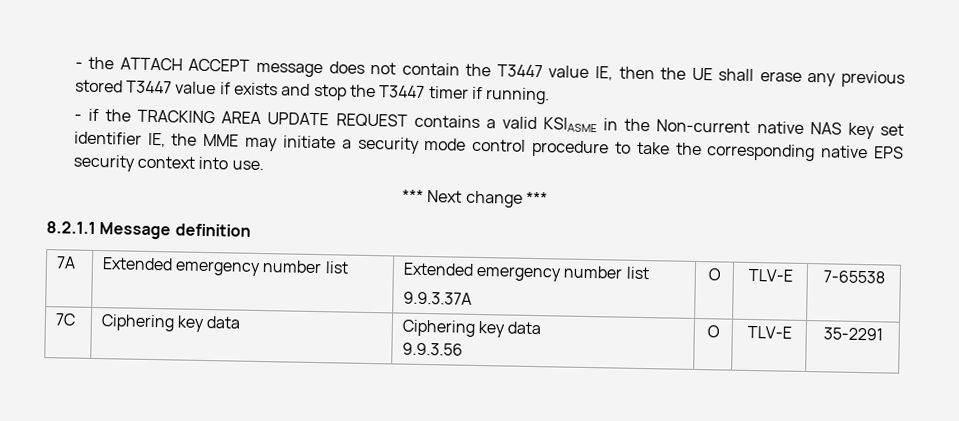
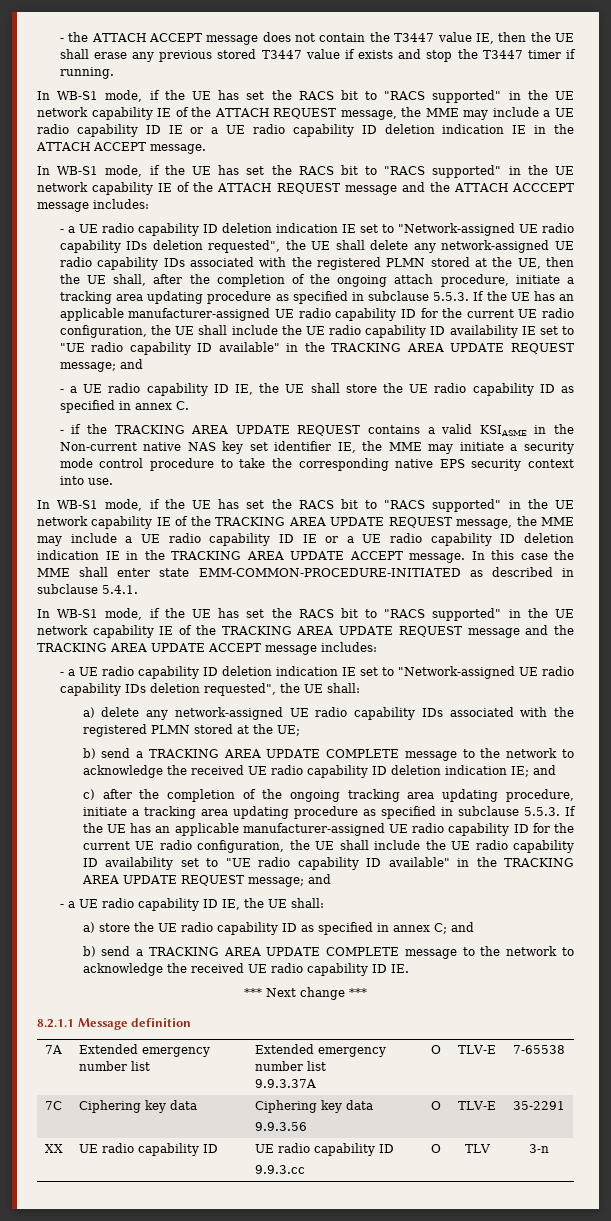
(551, 96) none -> [37,90,574,103] [37,107,575,120] [37,124,574,137] [36,142,206,154] [37,165,574,178] [37,182,574,195] [37,199,149,212] [59,223,575,236] [59,240,575,253] [59,257,574,270] [59,274,574,287] [59,291,574,304] [59,308,574,321] [59,325,574,338] [59,342,575,355] [59,359,143,372] [59,383,575,396] [59,400,189,413] // In WB-S1 mode, if the UE has set the RACS bit to "RACS supported" in the UE network capability IE of the ATTACH REQUEST message, the MME may include a UE radio capability ID IE or a UE radio capability ID deletion indication IE in the ATTACH ACCEPT message. // In WB-S1 mode, if the UE has set the RACS bit to "RACS supported" in the UE network capability IE of the ATTACH REQUEST message and the ATTACH ACCCEPT message includes: // - a UE radio capability ID deletion indication IE set to "Network-assigned UE radio capability IDs deletion requested", the UE shall delete any network-assigned UE radio capability IDs associated with the registered PLMN stored at the UE, then the UE shall, after the completion of the ongoing attach procedure, initiate a tracking area updating procedure as specified in subclause 5.5.3. If the UE has an applicable manufacturer-assigned UE radio capability ID for the current UE radio configuration, the UE shall include the UE radio capability ID availability IE set to "UE radio capability ID available" in the TRACKING AREA UPDATE REQUEST message; and // - a UE radio capability ID IE, the UE shall store the UE radio capability ID as specified in annex C.
(264, 165) none -> [37,499,574,512] [37,516,574,529] [37,533,575,546] [37,550,574,563] [37,567,574,577] [37,584,138,594] [37,608,574,621] [37,625,574,638] [37,642,377,655] [59,666,575,679] [59,683,360,696] [82,707,574,720] [82,724,300,737] [82,748,575,761] [82,765,556,778] [82,789,574,802] [82,806,576,819] [82,823,574,836] [82,840,574,853] [82,857,574,870] [81,874,331,887] [59,898,324,911] [82,922,474,935] [82,946,575,959] [82,963,409,976] // In WB-S1 mode, if the UE has set the RACS bit to "RACS supported" in the UE network capability IE of the TRACKING AREA UPDATE REQUEST message, the MME may include a UE radio capability ID IE or a UE radio capability ID deletion indication IE in the TRACKING AREA UPDATE ACCEPT message. In this case the MME shall enter state EMM-COMMON-PROCEDURE-INITIATED as described in subclause 5.4.1. // In WB-S1 mode, if the UE has set the RACS bit to "RACS supported" in the UE network capability IE of the TRACKING AREA UPDATE REQUEST message and the TRACKING AREA UPDATE ACCEPT message includes: // - a UE radio capability ID deletion indication IE set to "Network-assigned UE radio capability IDs deletion requested", the UE shall: // a) delete any network-assigned UE radio capability IDs associated with the registered PLMN stored at the UE; // b) send a TRACKING AREA UPDATE COMPLETE message to the network to acknowledge the received UE radio capability ID deletion indication IE; and // c) after the completion of the ongoing tracking area updating procedure, initiate a tracking area updating procedure as specified in subclause 5.5.3. If the UE has an applicable manufacturer-assigned UE radio capability ID for the current UE radio configuration, the UE shall include the UE radio capability ID availability set to "UE radio capability ID available" in the TRACKING AREA UPDATE REQUEST message; and // - a UE radio capability ID IE, the UE shall: // a) store the UE radio capability ID as specified in annex C; and // b) send a TRACKING AREA UPDATE COMPLETE message to the network to acknowledge the received UE radio capability ID IE.
(883, 334) none -> [44,1144,63,1153] [78,1143,218,1156] [254,1143,394,1156] [254,1165,305,1174] [431,1144,441,1153] [464,1144,490,1153] [529,1144,549,1153] // XX | UE radio capability ID | UE radio capability ID // 9.9.3.cc | O | TLV | 3-n

